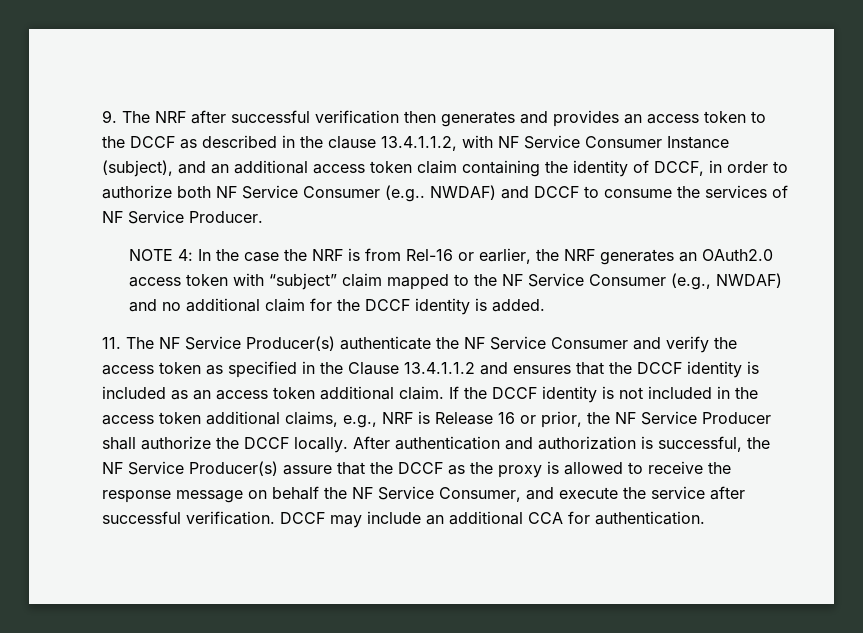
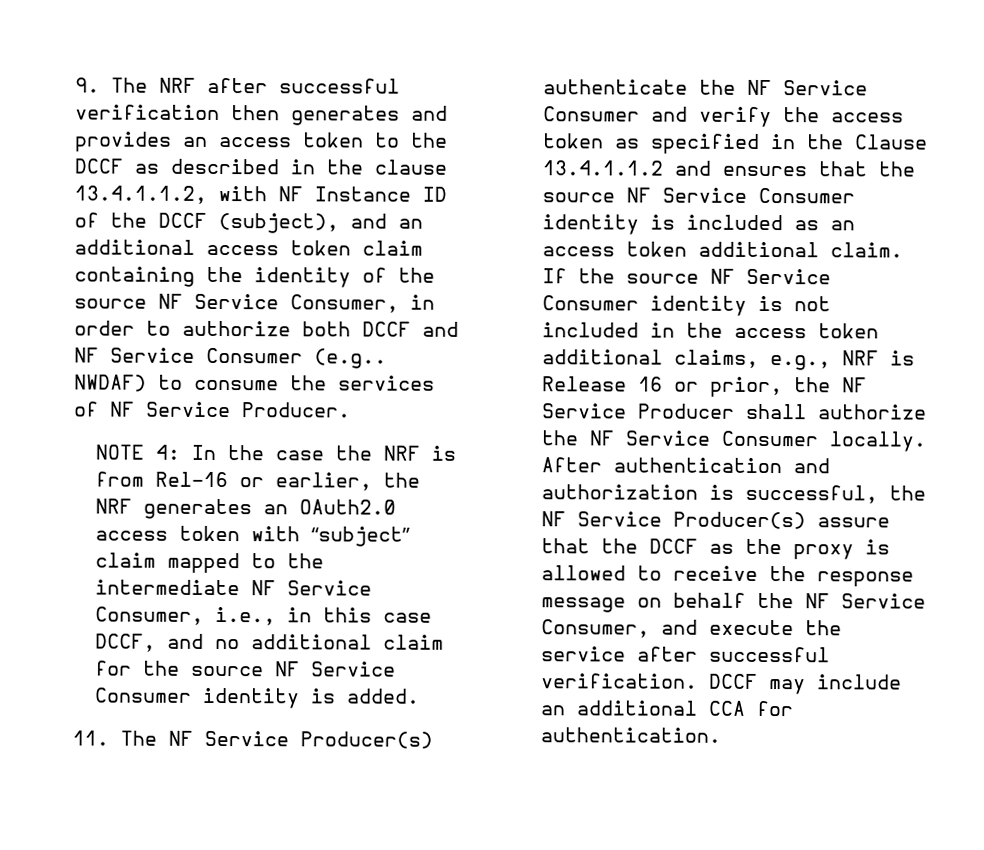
[523,135,729,149] Service Consumer Instance -> [313,186,447,202] [73,212,207,228] Instance ID of the DCCF
[653,161,704,176] DCCF, -> [397,267,435,283] [73,293,399,313] the source NF Service Consumer,
(211, 192) none -> [361,321,459,337] DCCF and
[500,186,579,199] and DCCF -> (147, 383) none
[501,273,782,290] NF Service Consumer (e.g., NWDAF) -> [95,579,373,596] [95,606,433,626] [95,633,157,652] intermediate NF Service Consumer, i.e., in this case DCCF,
[364,299,410,311] DCCF -> [191,661,397,677] [94,687,193,703] source NF Service Consumer
[636,362,682,374] DCCF -> [541,187,855,204] source NF Service Consumer
[491,387,537,399] DCCF -> [625,268,831,285] [541,295,639,311] source NF Service Consumer
[243,437,289,449] DCCF -> [588,430,818,447] NF Service Consumer

